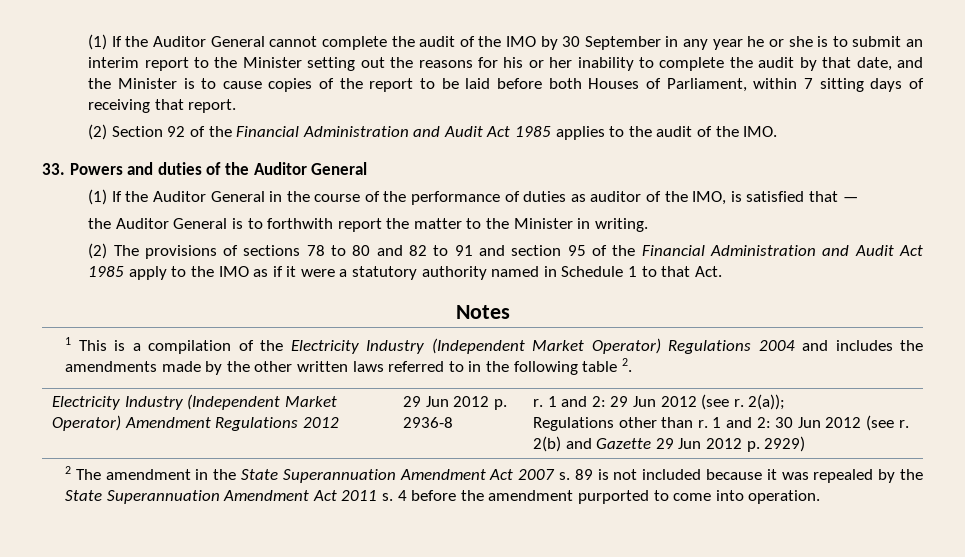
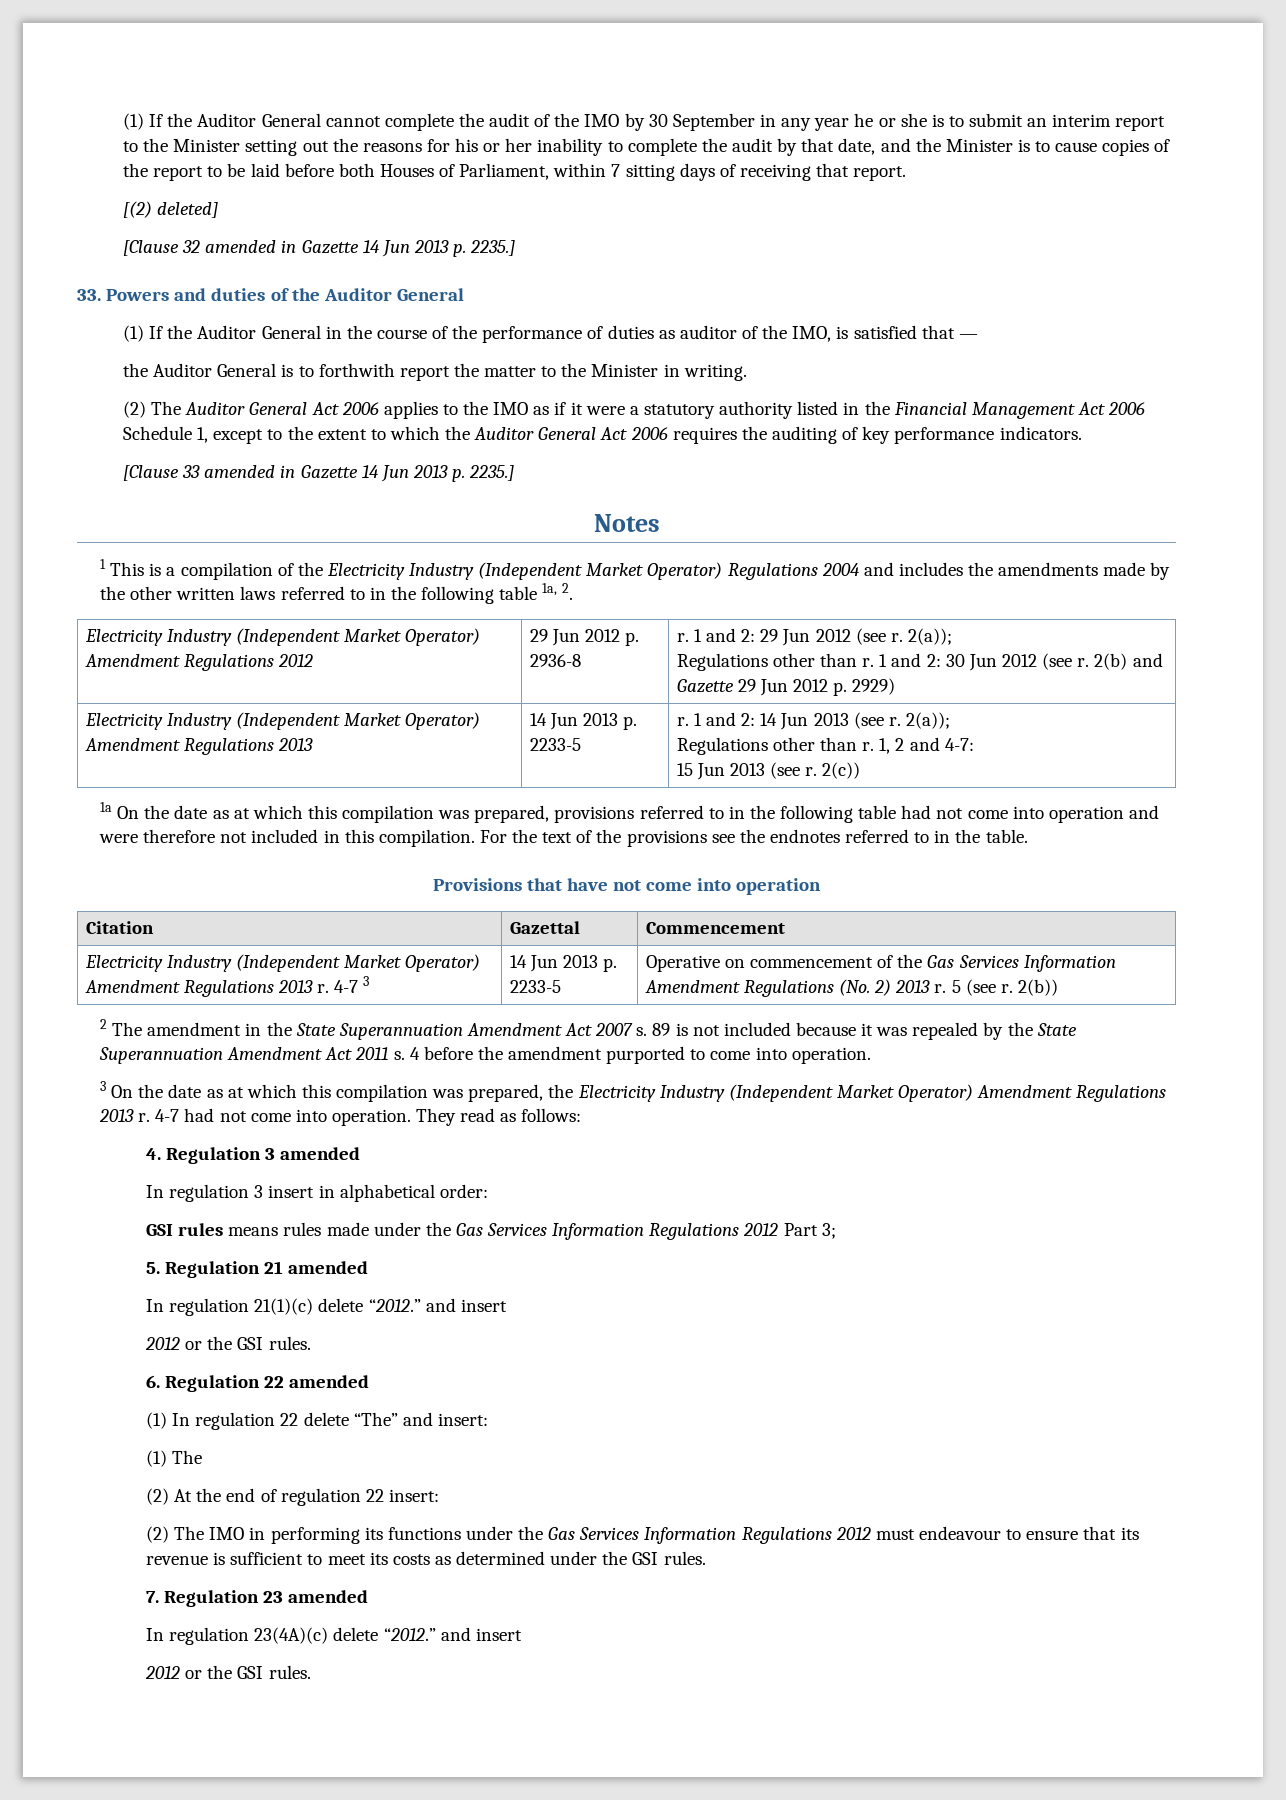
[88,124,778,140] (2) Section 92 of the Financial Administration and Audit Act 1985 applies to the audit of the IMO. -> [123,201,219,218] [123,240,516,257] [(2) deleted] // [Clause 32 amended in Gazette 14 Jun 2013 p. 2235.]
[144,245,923,259] [88,266,167,280] provisions of sections 78 to 80 and 82 to 91 and section 95 of the Financial Administration and Audit Act 1985 apply -> [185,401,438,419] Auditor General Act 2006 applies
[491,266,722,277] named in Schedule 1 to that Act. -> [797,401,1146,419] [123,426,1082,444] [123,465,515,482] listed in the Financial Management Act 2006 Schedule 1, except to the extent to which the Auditor General Act 2006 requires the auditing of key performance indicators. // [Clause 33 amended in Gazette 14 Jun 2013 p. 2235.]
(618, 366) none -> [542,583,558,596] 1a,
(806, 444) none -> [84,712,481,730] [84,738,314,755] [529,713,638,730] [529,738,581,751] [676,712,950,730] [676,737,974,755] [676,762,861,780] [100,802,1160,823] [99,829,1028,847] [432,878,822,895] [85,921,154,934] [509,921,580,934] [645,922,785,934] [84,954,481,972] [84,976,370,997] [509,955,618,972] [509,980,561,993] [645,954,1116,972] [644,979,1058,997] // Electricity Industry (Independent Market Operator) Amendment Regulations 2013 | 14 Jun 2013 p. 2233-5 | r. 1 and 2: 14 Jun 2013 (see r. 2(a)); // Regulations other than r. 1, 2 and 4-7: // 15 Jun 2013 (see r. 2(c)) // 1a On the date as at which this compilation was prepared, provisions referred to in the following table had not come into operation and were therefore not included in this compilation. For the text of the provisions see the endnotes referred to in the table. // Provisions that have not come into operation // Citation | Gazettal | Commencement // Electricity Industry (Independent Market Operator) Amendment Regulations 2013 r. 4-7 3 | 14 Jun 2013 p. 2233-5 | Operative on commencement of the Gas Services Information Amendment Regulations (No. 2) 2013 r. 5 (see r. 2(b))
(821, 497) none -> [100,1081,1167,1102] [99,1108,582,1126] [146,1147,361,1164] [146,1184,488,1202] [146,1222,836,1240] [146,1261,369,1278] [146,1298,507,1316] [145,1336,311,1350] [146,1375,370,1392] [146,1412,488,1430] [146,1450,203,1467] [146,1488,439,1506] [146,1526,1139,1544] [146,1551,706,1565] [146,1590,369,1607] [146,1627,522,1645] [145,1665,311,1679] // 3 On the date as at which this compilation was prepared, the Electricity Industry (Independent Market Operator) Amendment Regulations 2013 r. 4-7 had not come into operation. They read as follows: // 4. Regulation 3 amended // In regulation 3 insert in alphabetical order: // GSI rules means rules made under the Gas Services Information Regulations 2012 Part 3; // 5. Regulation 21 amended // In regulation 21(1)(c) delete “2012.” and insert // 2012 or the GSI rules. // 6. Regulation 22 amended // (1) In regulation 22 delete “The” and insert: // (1) The // (2) At the end of regulation 22 insert: // (2) The IMO in performing its functions under the Gas Services Information Regulations 2012 must endeavour to ensure that its revenue is sufficient to meet its costs as determined under the GSI rules. // 7. Regulation 23 amended // In regulation 23(4A)(c) delete “2012.” and insert // 2012 or the GSI rules.

